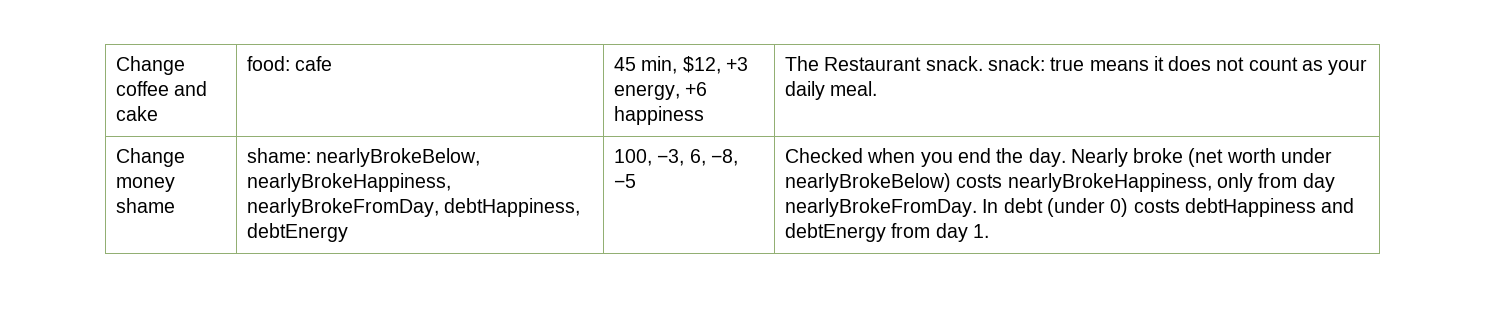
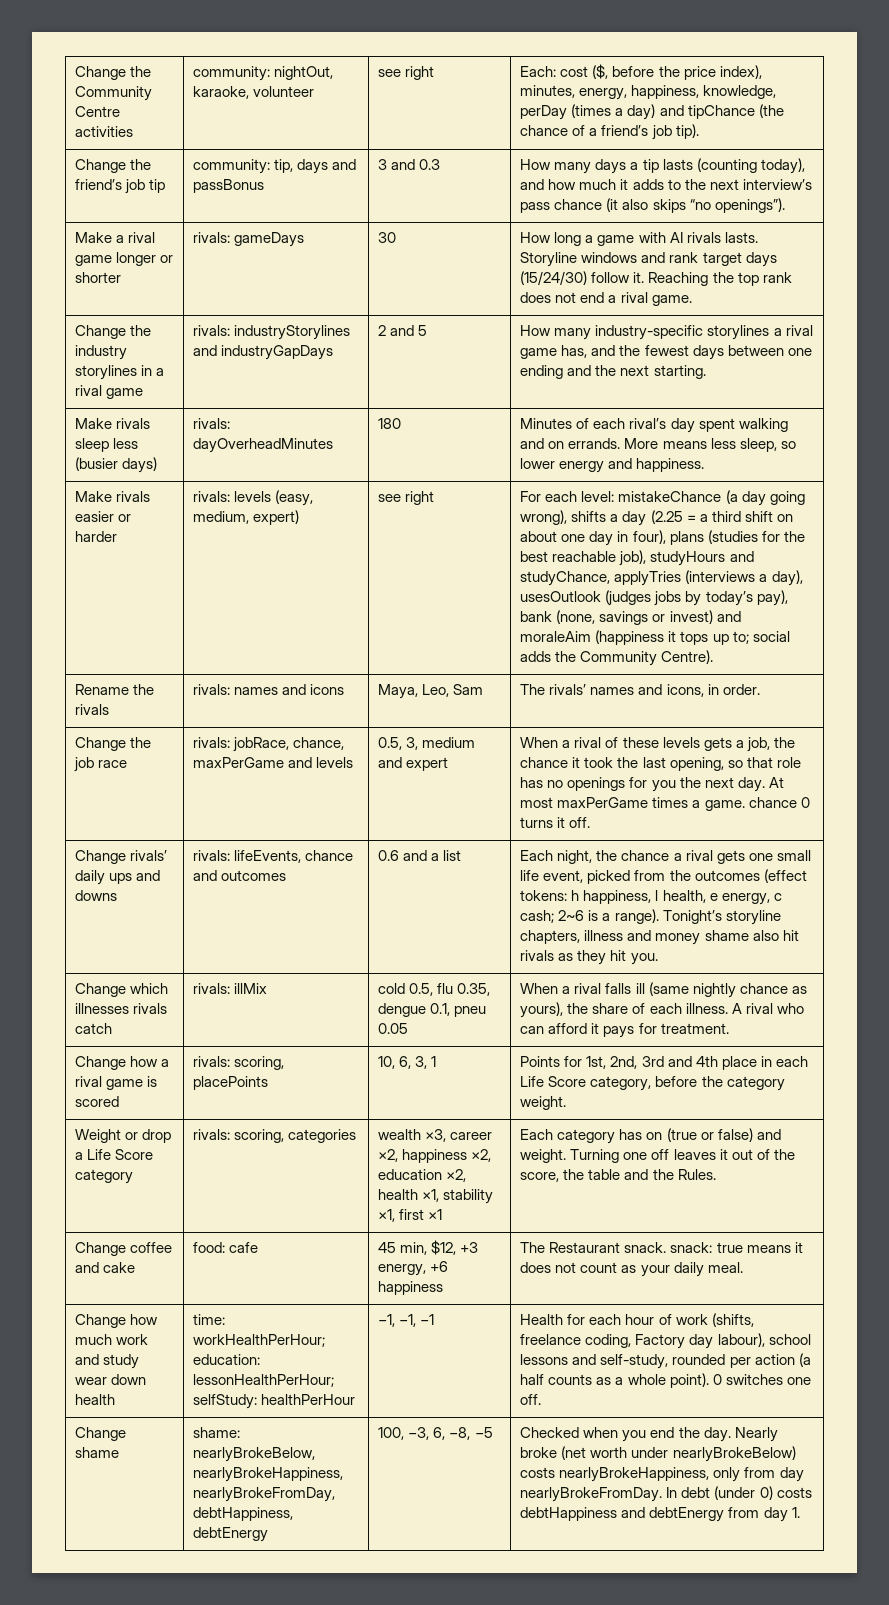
[116,56,186,75] Change -> [75,66,152,80] [75,86,153,101] [75,106,121,117] [75,126,134,137] [193,66,334,81] [193,86,315,99] [378,66,435,80] [520,64,762,80] [520,85,777,100] [520,104,784,120] [520,124,699,140] [75,159,152,173] [75,179,166,194] [193,159,357,174] [193,179,265,193] [378,159,441,170] [520,158,805,174] [520,179,812,190] [520,198,785,213] [75,232,156,243] [75,252,174,266] [75,272,122,283] [193,232,305,247] [378,232,397,243] [520,232,758,246] [520,252,777,267] [520,271,792,286] [520,292,692,306] [75,325,152,339] [75,345,128,360] [75,365,165,380] [75,385,144,399] [193,325,351,340] [193,345,334,360] [378,325,428,336] [520,325,813,340] [520,345,812,360] [520,365,706,379] [75,418,151,429] [75,438,139,452] [75,457,158,473] [193,418,231,429] [193,438,334,453] [378,418,402,429] [520,418,788,433] [520,438,796,452] [520,458,705,473] [75,491,151,502] [75,511,132,522] [75,531,118,542] [193,490,314,506] [193,510,300,525] [378,491,435,505] [520,490,805,506] [520,510,793,526] [520,530,805,546] [520,550,754,566] [520,570,803,586] [520,590,788,606] [520,610,741,625] [520,630,790,645] [520,650,714,666] [75,684,155,695] [75,704,110,715] [193,684,345,695] [378,684,484,699] [520,684,760,697] [75,737,152,751] [74,757,128,772] [193,737,345,752] [193,757,354,768] [378,737,476,750] [378,757,449,771] [520,737,795,752] [520,757,801,771] [520,777,784,792] [520,797,810,811] [520,817,591,828] [75,850,168,864] [75,870,161,885] [75,890,118,901] [193,850,354,863] [193,870,287,881] [378,850,462,861] [520,850,811,864] [520,869,807,884] [520,890,782,905] [520,909,781,925] [520,930,799,945] [520,950,658,965] [75,983,169,997] [75,1003,168,1014] [75,1023,113,1034] [193,983,268,994] [378,983,491,996] [378,1003,487,1017] [378,1023,409,1034] [520,982,807,998] [520,1002,804,1018] [520,1023,729,1038] [75,1056,170,1070] [75,1076,158,1090] [75,1096,120,1107] [193,1056,285,1070] [193,1076,269,1090] [378,1056,437,1069] [520,1056,808,1070] [520,1076,785,1091] [520,1096,567,1110] [75,1129,172,1143] [75,1149,154,1160] [75,1169,134,1184] [193,1129,357,1143] [378,1129,493,1142] [378,1149,492,1163] [378,1169,467,1182] [378,1189,494,1204] [378,1209,443,1222] [520,1128,781,1144] [520,1149,795,1163] [520,1169,716,1182] [75,1242,127,1256] Change the Community Centre activities | community: nightOut, karaoke, volunteer | see right | Each: cost ($, before the price index), minutes, energy, happiness, knowledge, perDay (times a day) and tipChance (the chance of a friend’s job tip). // Change the friend’s job tip | community: tip, days and passBonus | 3 and 0.3 | How many days a tip lasts (counting today), and how much it adds to the next interview’s pass chance (it also skips “no openings”). // Make a rival game longer or shorter | rivals: gameDays | 30 | How long a game with AI rivals lasts. Storyline windows and rank target days (15/24/30) follow it. Reaching the top rank does not end a rival game. // Change the industry storylines in a rival game | rivals: industryStorylines and industryGapDays | 2 and 5 | How many industry-specific storylines a rival game has, and the fewest days between one ending and the next starting. // Make rivals sleep less (busier days) | rivals: dayOverheadMinutes | 180 | Minutes of each rival’s day spent walking and on errands. More means less sleep, so lower energy and happiness. // Make rivals easier or harder | rivals: levels (easy, medium, expert) | see right | For each level: mistakeChance (a day going wrong), shifts a day (2.25 = a third shift on about one day in four), plans (studies for the best reachable job), studyHours and studyChance, applyTries (interviews a day), usesOutlook (judges jobs by today’s pay), bank (none, savings or invest) and moraleAim (happiness it tops up to; social adds the Community Centre). // Rename the rivals | rivals: names and icons | Maya, Leo, Sam | The rivals’ names and icons, in order. // Change the job race | rivals: jobRace, chance, maxPerGame and levels | 0.5, 3, medium and expert | When a rival of these levels gets a job, the chance it took the last opening, so that role has no openings for you the next day. At most maxPerGame times a game. chance 0 turns it off. // Change rivals’ daily ups and downs | rivals: lifeEvents, chance and outcomes | 0.6 and a list | Each night, the chance a rival gets one small life event, picked from the outcomes (effect tokens: h happiness, l health, e energy, c cash; 2~6 is a range). Tonight’s storyline chapters, illness and money shame also hit rivals as they hit you. // Change which illnesses rivals catch | rivals: illMix | cold 0.5, flu 0.35, dengue 0.1, pneu 0.05 | When a rival falls ill (same nightly chance as yours), the share of each illness. A rival who can afford it pays for treatment. // Change how a rival game is scored | rivals: scoring, placePoints | 10, 6, 3, 1 | Points for 1st, 2nd, 3rd and 4th place in each Life Score category, before the category weight. // Weight or drop a Life Score category | rivals: scoring, categories | wealth ×3, career ×2, happiness ×2, education ×2, health ×1, stability ×1, first ×1 | Each category has on (true or false) and weight. Turning one off leaves it out of the score, the table and the Rules. // Change
[116,177,176,192] money -> [130,1314,159,1325] [75,1334,149,1345] [75,1354,140,1369] [75,1374,147,1385] [75,1394,116,1405] [193,1314,226,1325] [193,1334,326,1347] [193,1354,261,1365] [193,1374,335,1387] [193,1394,356,1409] [378,1314,435,1327] [520,1313,754,1327] [520,1333,811,1349] [520,1353,811,1369] [520,1373,811,1388] [520,1394,542,1405] [75,1427,127,1441] how much work and study wear down health | time: workHealthPerHour; education: lessonHealthPerHour; selfStudy: healthPerHour | −1, −1, −1 | Health for each hour of work (shifts, freelance coding, Factory day labour), school lessons and self-study, rounded per action (a half counts as a whole point). 0 switches one off. // Change

